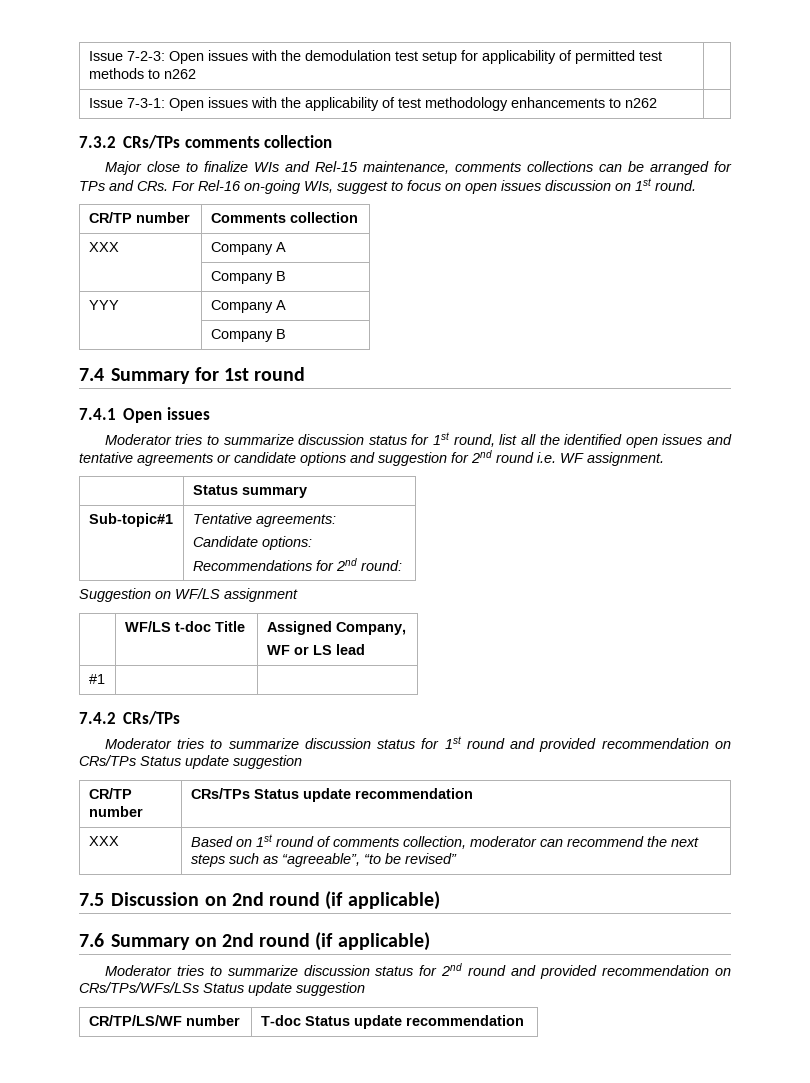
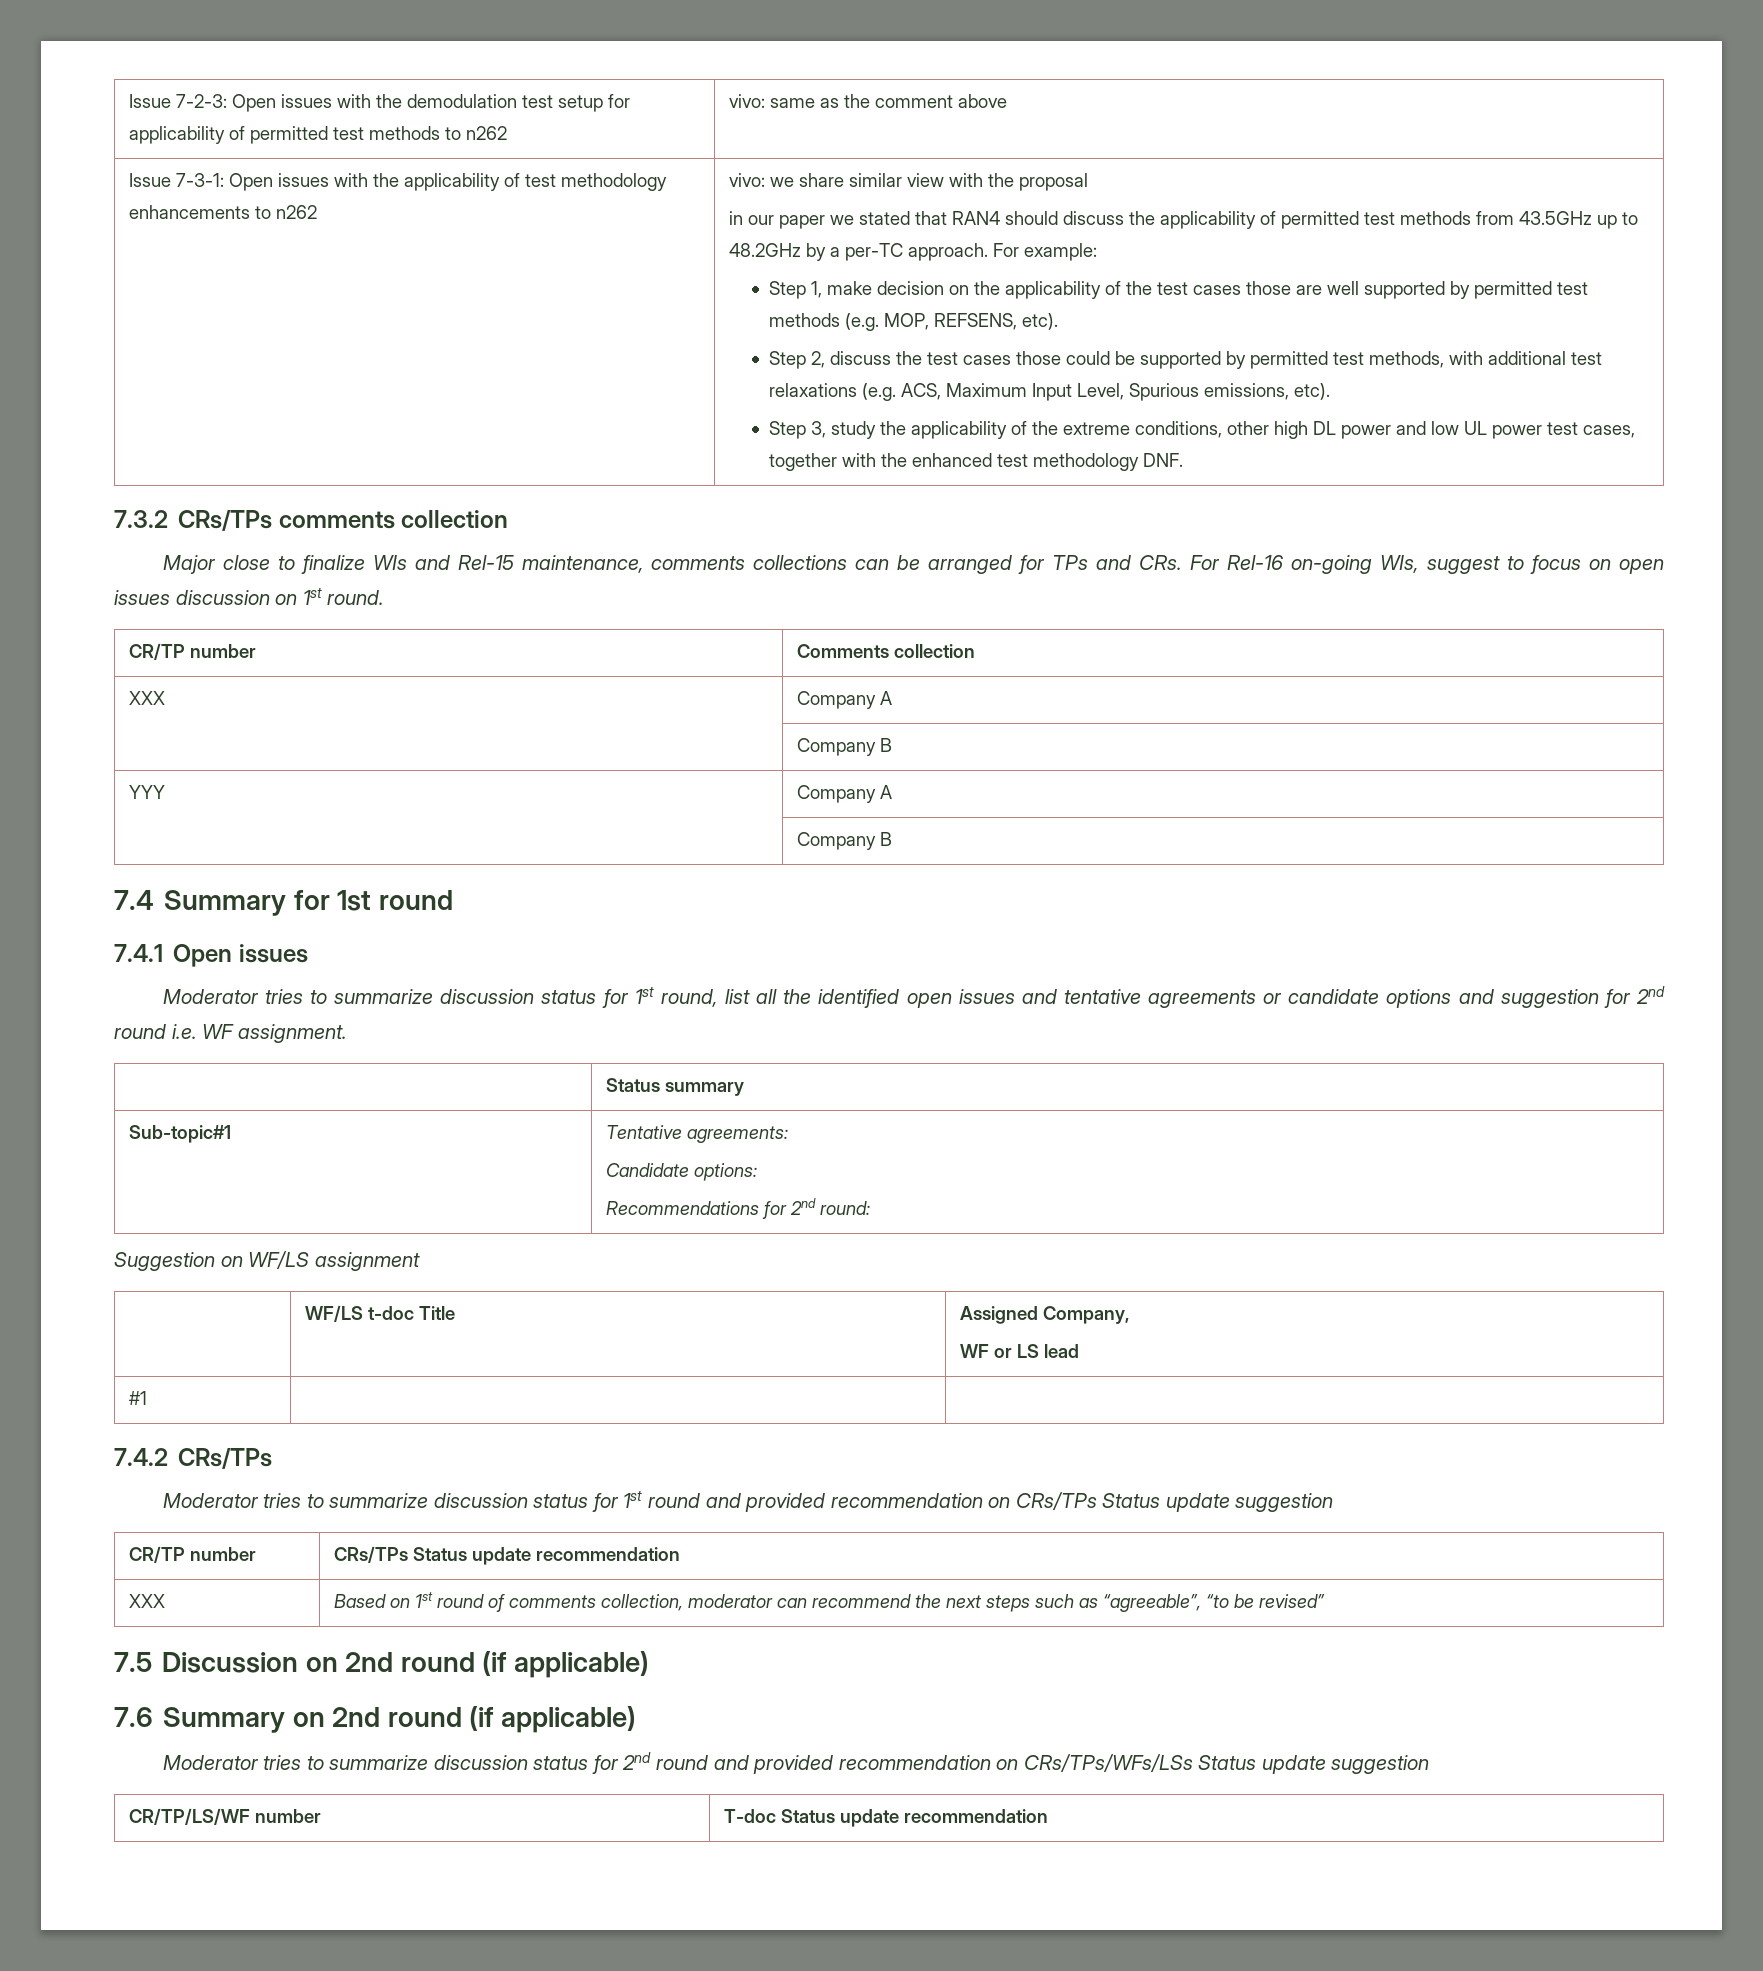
(196, 74) none -> [729,94,1008,108] vivo: same as the comment above
(657, 103) none -> [729,173,1089,191] [729,211,1639,229] [729,243,1098,261] [768,281,1588,299] [768,313,1058,331] [768,351,1602,369] [768,383,1330,401] [768,421,1635,439] [768,453,1183,471] vivo: we share similar view with the proposal // in our paper we stated that RAN4 should discuss the applicability of permitted test methods from 43.5GHz up to 48.2GHz by a per-TC approach. For example: // Step 1, make decision on the applicability of the test cases those are well supported by permitted test methods (e.g. MOP, REFSENS, etc). // Step 2, discuss the test cases those could be supported by permitted test methods, with additional test relaxations (e.g. ACS, Maximum Input Level, Spurious emissions, etc). // Step 3, study the applicability of the extreme conditions, other high DL power and low UL power test cases, together with the enhanced test methodology DNF.

